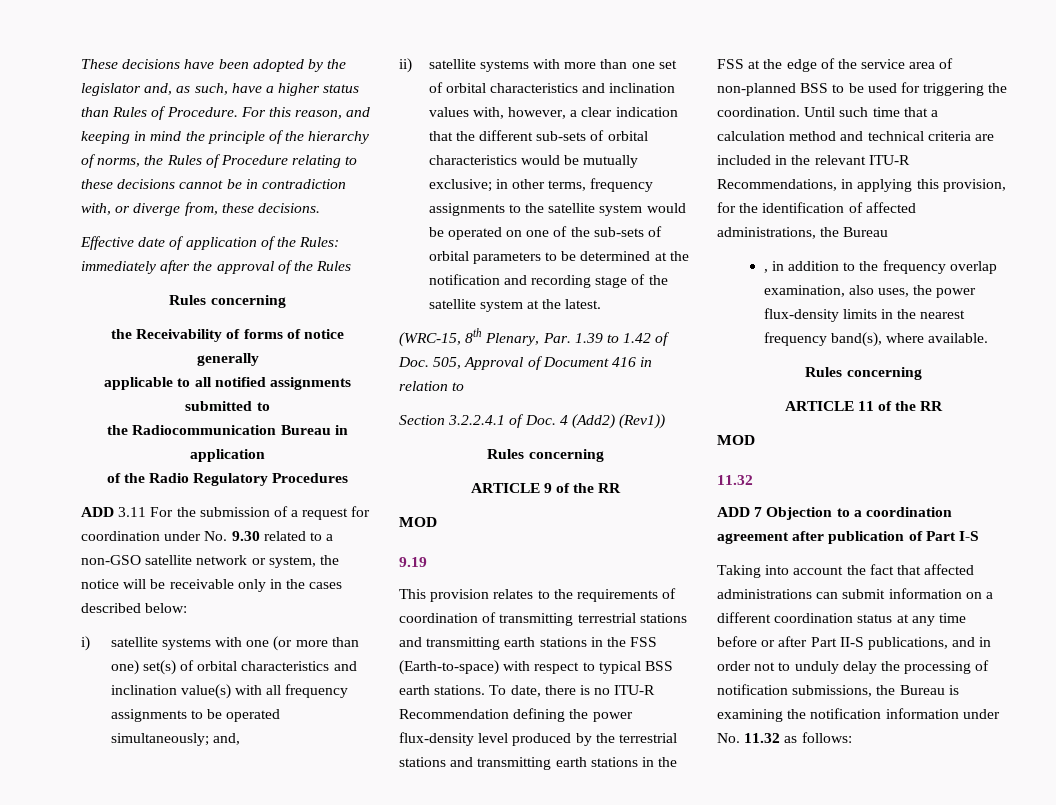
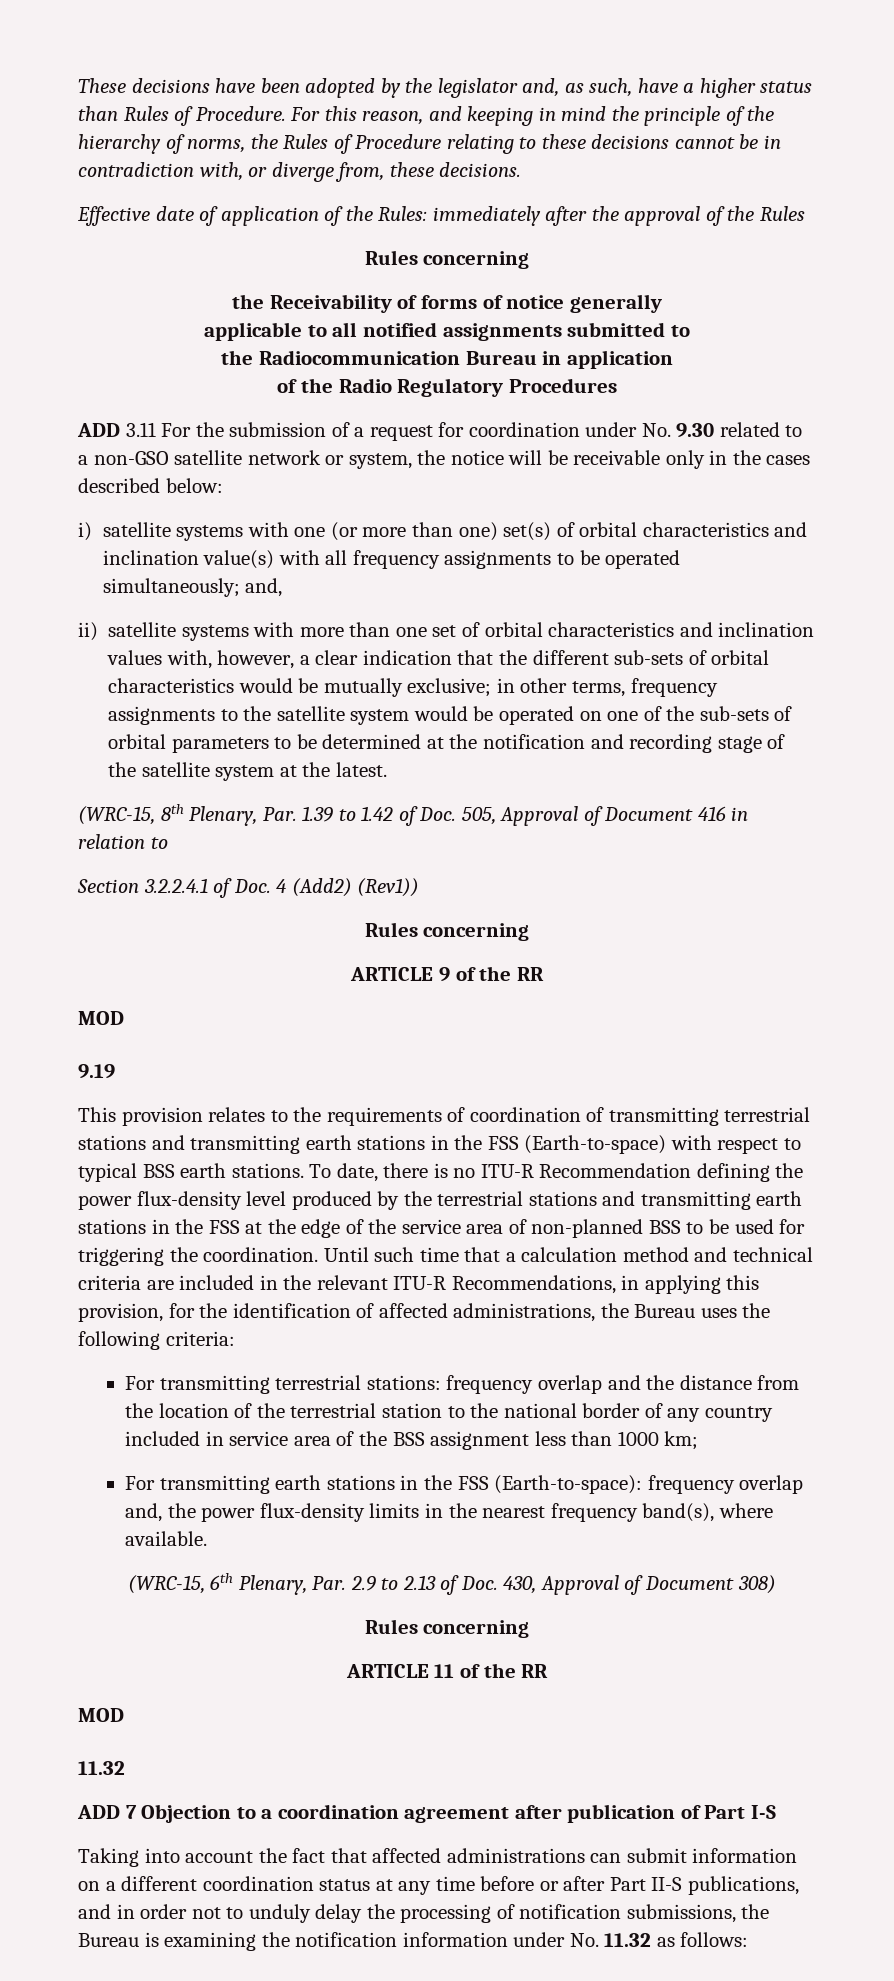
[763,260,997,274] [763,285,909,297] // , in addition to the frequency overlap examination, also uses, -> [700,1303,771,1318] [78,1331,235,1350] [125,1375,800,1394] [125,1403,773,1422] [125,1431,699,1450] [125,1475,804,1494] [125,1503,163,1522] uses the following criteria: // For transmitting terrestrial stations: frequency overlap and the distance from the location of the terrestrial station to the national border of any country included in service area of the BSS assignment less than 1000 km; // For transmitting earth stations in the FSS (Earth-to-space): frequency overlap and,
(989, 338) none -> [127,1573,776,1595] // (WRC-15, 6th Plenary, Par. 2.9 to 2.13 of Doc. 430, Approval of Document 308)

